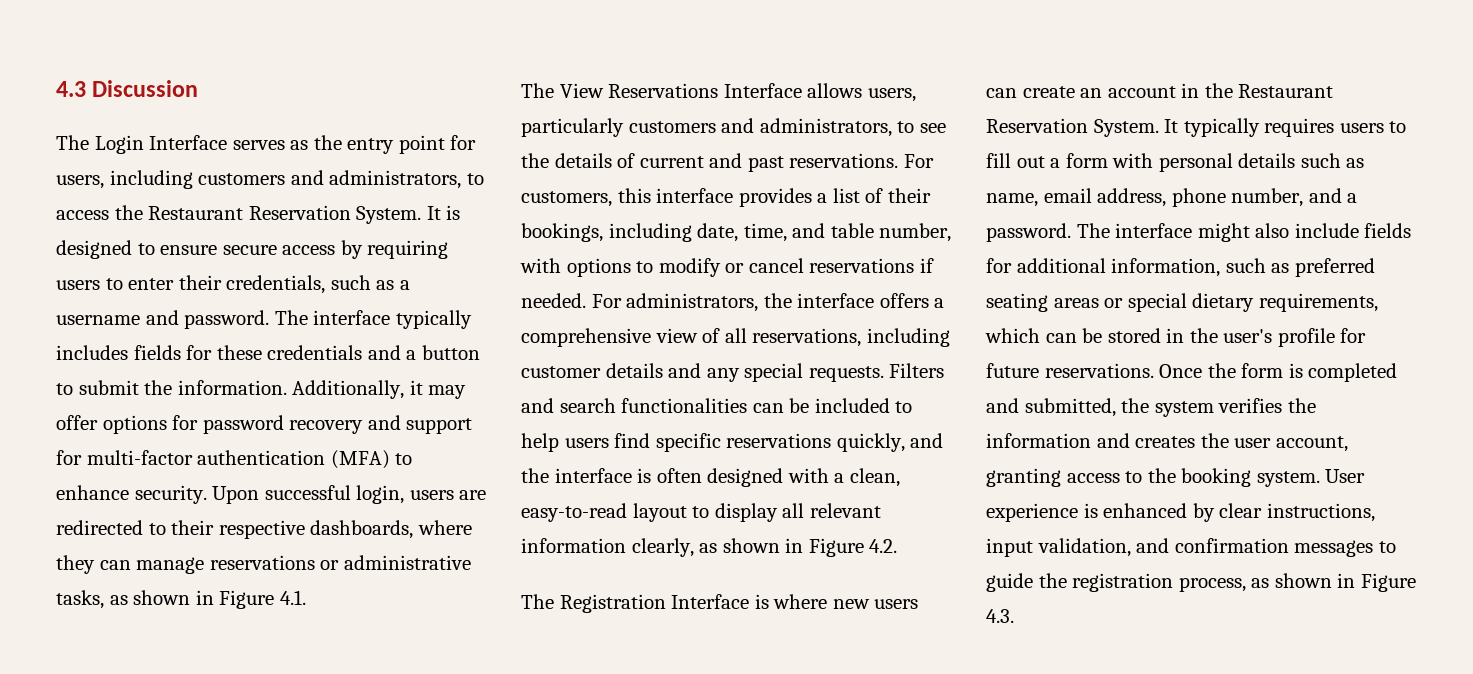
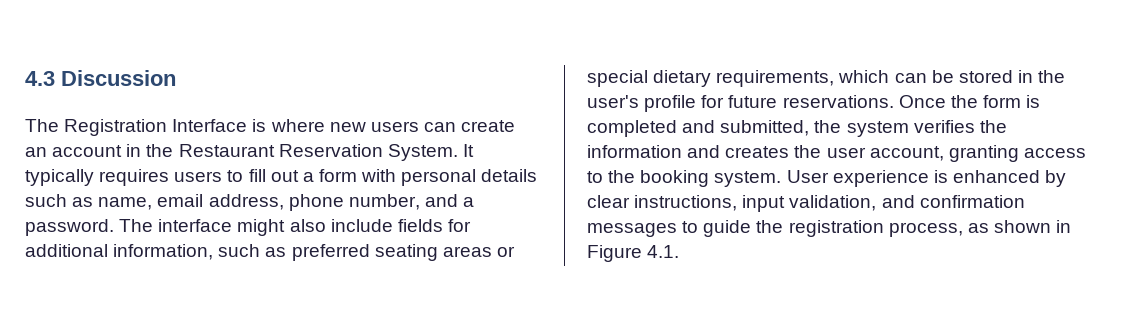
[56,135,477,154] [56,170,484,189] [56,205,461,224] [56,240,449,259] [56,275,410,294] [56,310,472,329] [56,345,480,360] [56,380,467,399] [56,415,473,434] [56,450,413,469] [56,485,487,504] [56,520,472,539] [56,555,471,574] [56,590,306,609] [521,83,916,102] [521,118,946,137] [521,153,934,172] [521,188,931,207] [521,223,952,242] [520,258,934,277] [521,293,945,312] [521,328,950,347] [521,363,945,382] [521,398,913,413] [521,433,944,452] [521,468,900,487] [521,503,881,522] [521,538,898,557] // The Login Interface serves as the entry point for users, including customers and administrators, to access the Restaurant Reservation System. It is designed to ensure secure access by requiring users to enter their credentials, such as a username and password. The interface typically includes fields for these credentials and a button to submit the information. Additionally, it may offer options for password recovery and support for multi-factor authentication (MFA) to enhance security. Upon successful login, users are redirected to their respective dashboards, where they can manage reservations or administrative tasks, as shown in Figure 4.1. // The View Reservations Interface allows users, particularly customers and administrators, to see the details of current and past reservations. For customers, this interface provides a list of their bookings, including date, time, and table number, with options to modify or cancel reservations if needed. For administrators, the interface offers a comprehensive view of all reservations, including customer details and any special requests. Filters and search functionalities can be included to help users find specific reservations quickly, and the interface is often designed with a clean, easy-to-read layout to display all relevant information clearly, as shown in Figure 4.2. -> (176, 78) none
[986,609,1014,623] 4.3. -> [647,245,680,258] 4.1.

